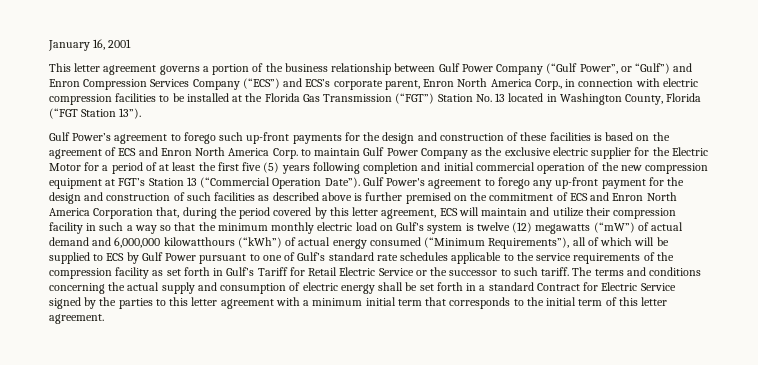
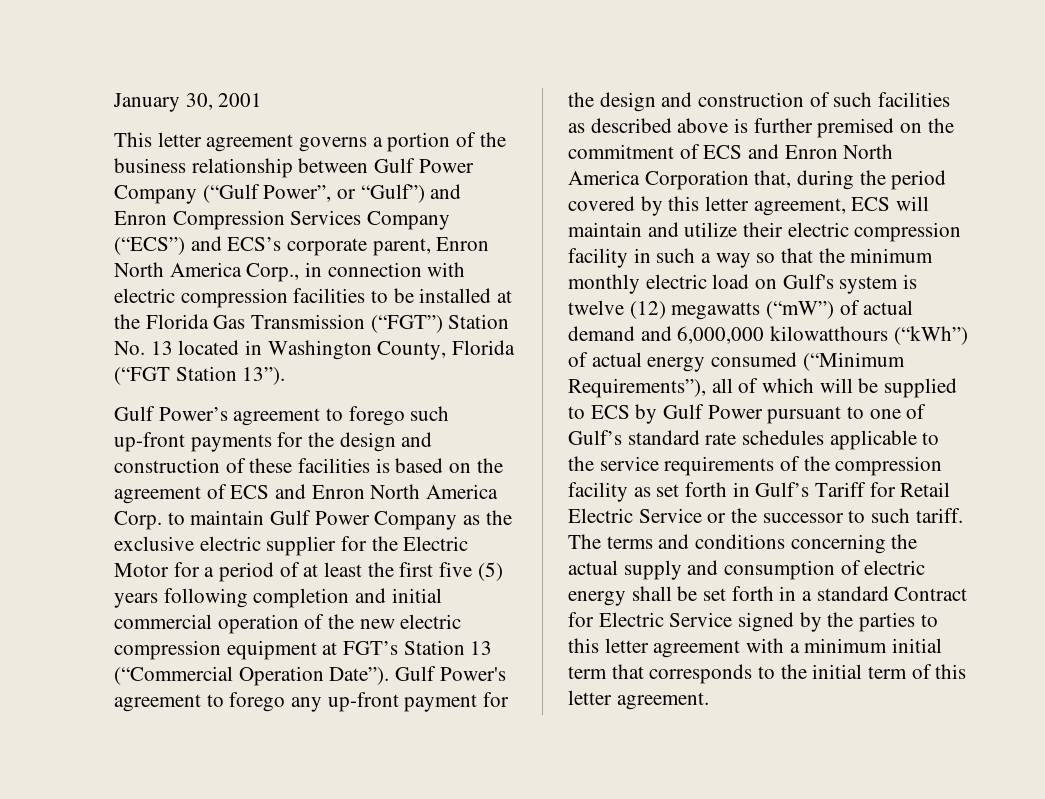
[93,39,106,50] 16, -> [185,93,213,110] 30,
(642, 168) none -> [400,614,462,629] electric
(610, 211) none -> [787,222,849,237] electric

